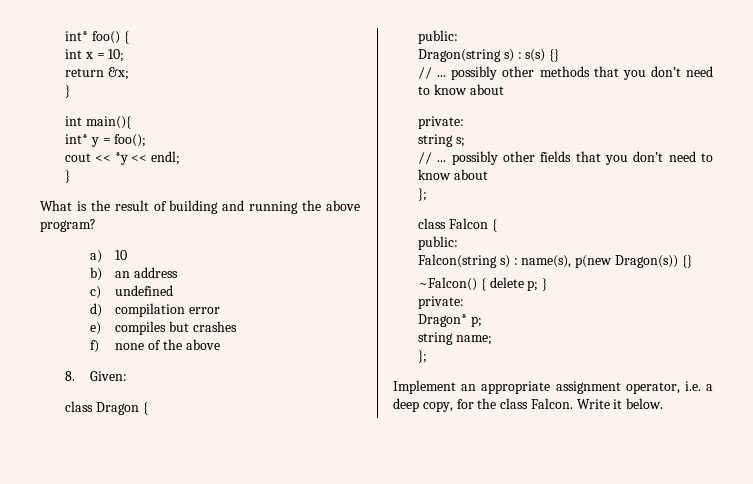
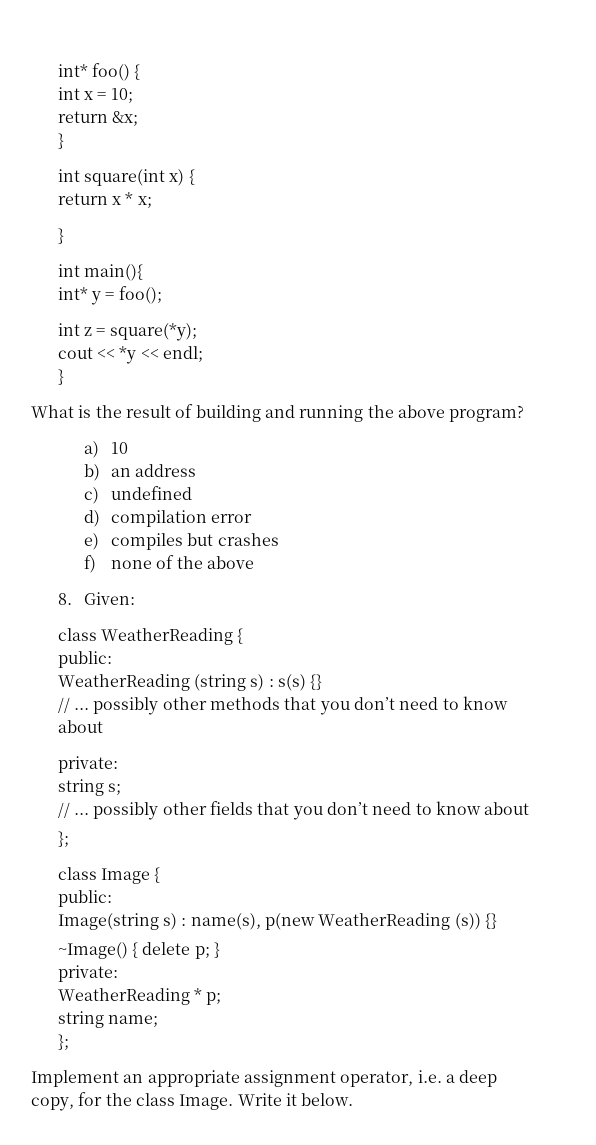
(71, 91) none -> [57,169,195,186] [57,192,152,208] [57,228,64,244] // int square(int x) { // return x * x; // }
(147, 140) none -> [57,323,197,341] // int z = square(*y);
[95,402,148,415] [418,30,459,44] [418,49,502,62] Dragon { // public: // Dragon(string -> [100,628,244,645] [57,651,112,668] [57,674,246,691] WeatherReading { // public: // WeatherReading (string
[448,218,497,232] [418,236,459,250] [418,254,498,268] Falcon { // public: // Falcon(string -> [100,867,161,884] [57,890,112,907] [57,913,159,930] Image { // public: // Image(string
[614,255,692,268] [418,277,478,291] Dragon(s)) {} // ~Falcon() -> [318,913,497,930] [57,942,128,959] WeatherReading (s)) {} // ~Image()
[418,314,468,327] Dragon* -> [57,988,202,1005] WeatherReading *
[530,398,573,409] Falcon. -> [179,1094,234,1110] Image.

